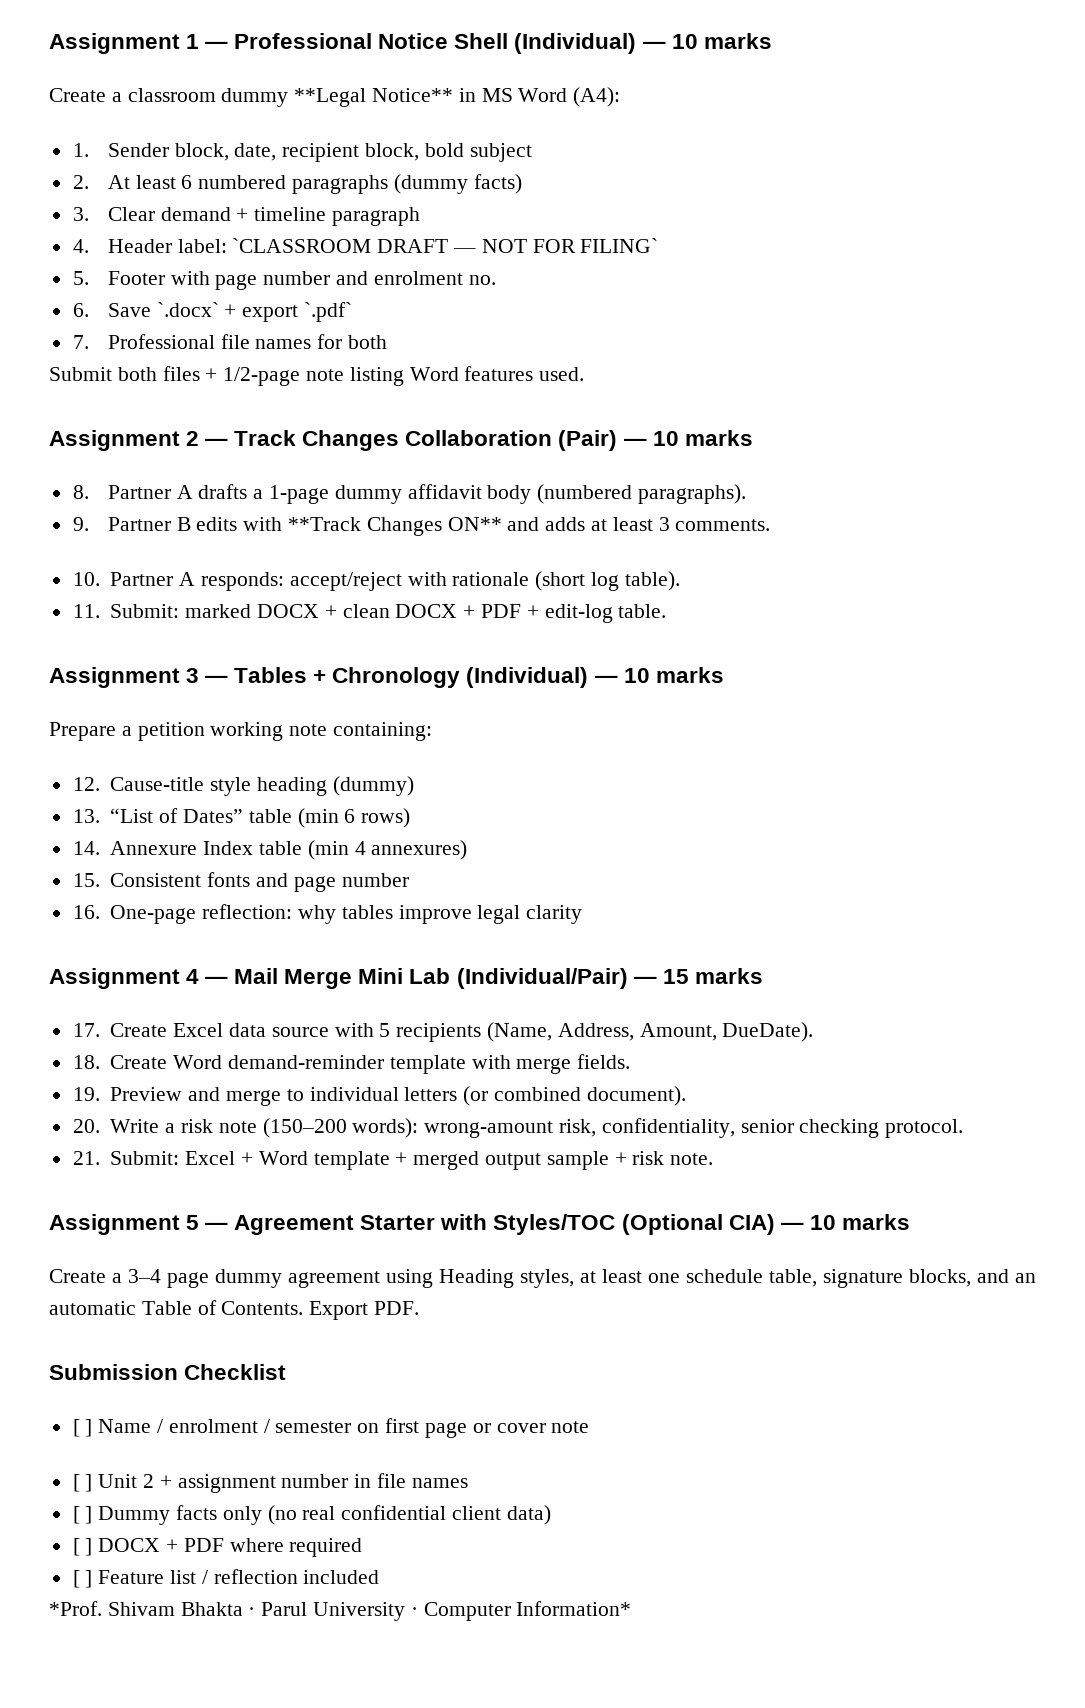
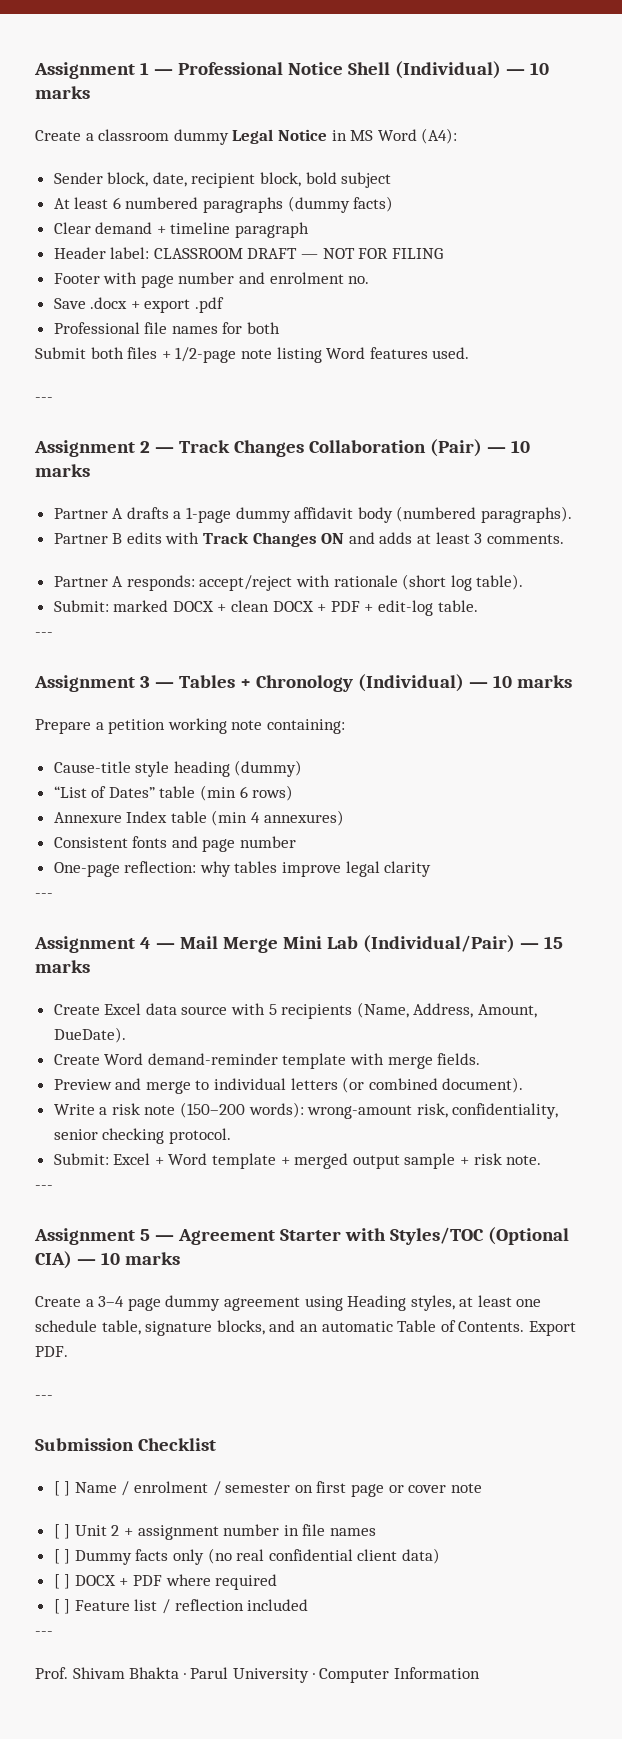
[294,88,454,107] **Legal Notice** -> [232,129,327,144] Legal Notice
[72,143,89,157] 1. -> (458, 136) none
[72,175,89,189] 2. -> (392, 180) none
[72,207,89,221] 3. -> (394, 204) none
[72,239,89,253] 4. -> (310, 230) none
[232,238,372,253] `CLASSROOM -> [153,248,243,259] CLASSROOM
[580,238,659,253] [72,271,89,285] FILING` // 5. -> [391,248,443,259] FILING //
[72,302,352,322] [72,335,89,349] 6. Save `.docx` + export `.pdf` // 7. -> [53,297,225,313] Save .docx + export .pdf //
(585, 374) none -> [35,397,53,402] // ---
[72,485,89,499] 8. -> (90, 470) none
[72,517,89,531] 9. -> (573, 514) none
[287,517,502,536] **Track Changes ON** -> [203,532,345,547] Track Changes ON
[72,572,100,586] 10. -> (564, 539) none
[72,604,100,618] 11. -> (524, 582) none
(667, 611) none -> [35,632,53,637] // ---
[72,777,100,791] 12. -> (345, 726) none
[72,809,100,823] 13. -> (303, 768) none
[72,841,100,855] 14. -> (294, 793) none
[72,873,100,887] 15. -> (344, 818) none
[72,905,100,919] 16. -> (297, 842) none
(583, 914) none -> [35,893,53,898] // ---
[72,1023,100,1037] 17. -> (90, 966) none
[72,1055,100,1069] 18. -> (126, 1035) none
[72,1087,100,1101] 19. -> (481, 1059) none
[72,1119,100,1133] 20. -> (524, 1085) none
[72,1151,100,1165] 21. -> (231, 1136) none
(714, 1159) none -> [35,1185,53,1190] // ---
(420, 1308) none -> [35,1395,53,1400] // ---
[49,1601,102,1616] *Prof. -> [35,1631,53,1636] [35,1667,68,1679] --- // Prof.
[516,1601,632,1616] Information* -> [393,1667,480,1679] Information

